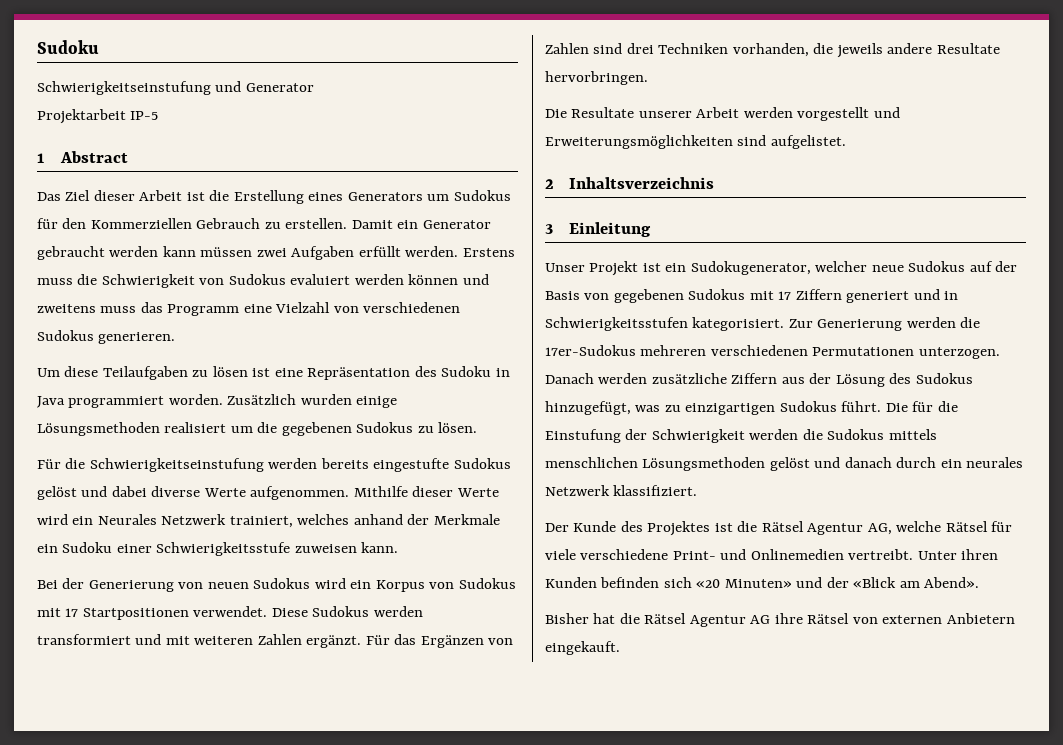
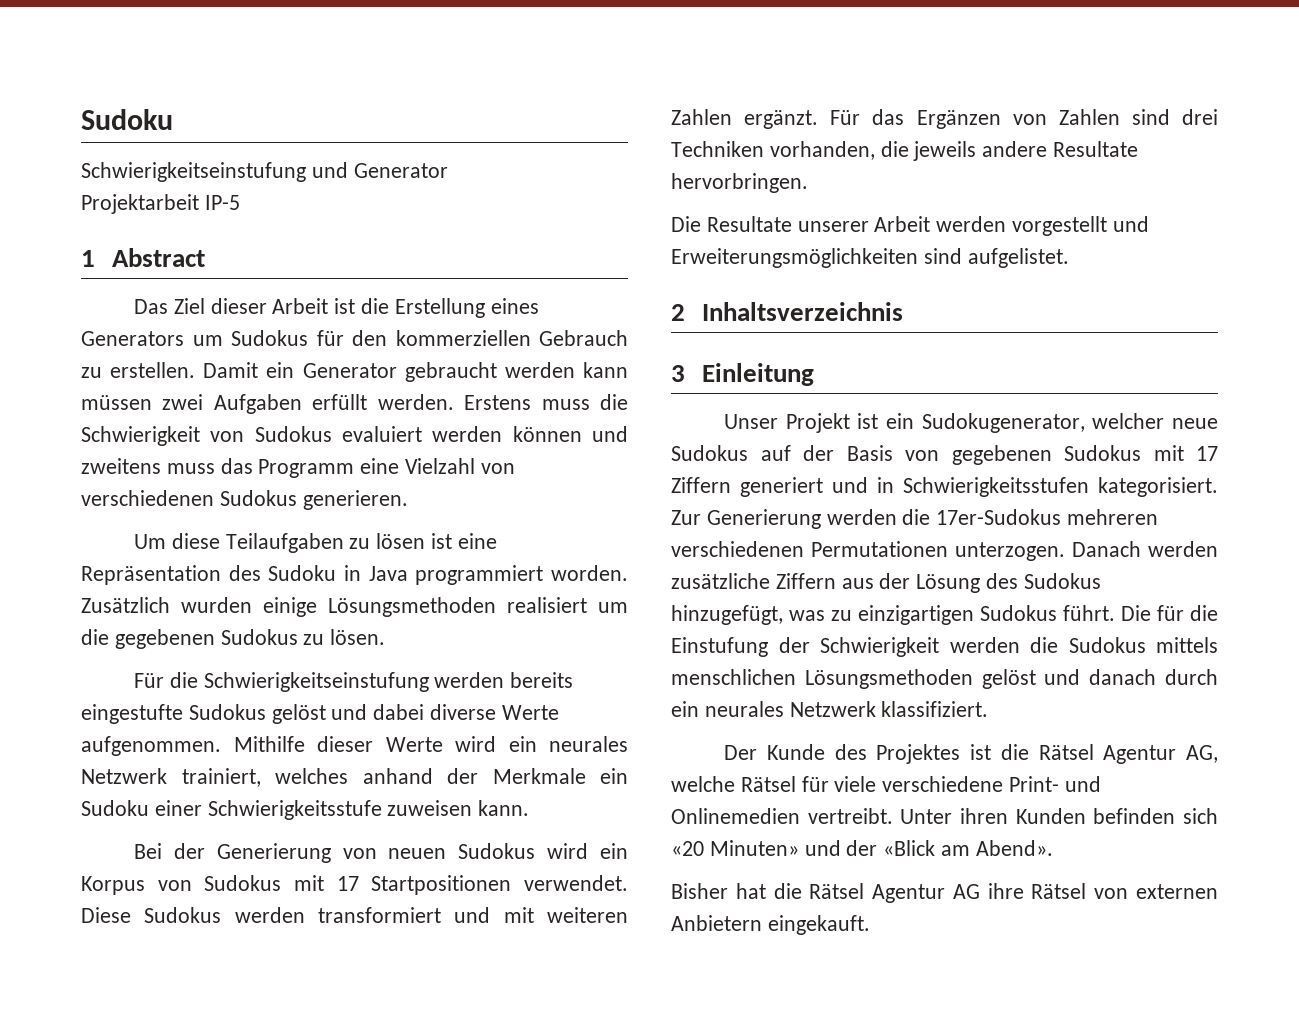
[90,218,192,229] Kommerziellen -> [395,330,531,346] kommerziellen
[97,514,157,525] Neurales -> [549,736,628,752] neurales

